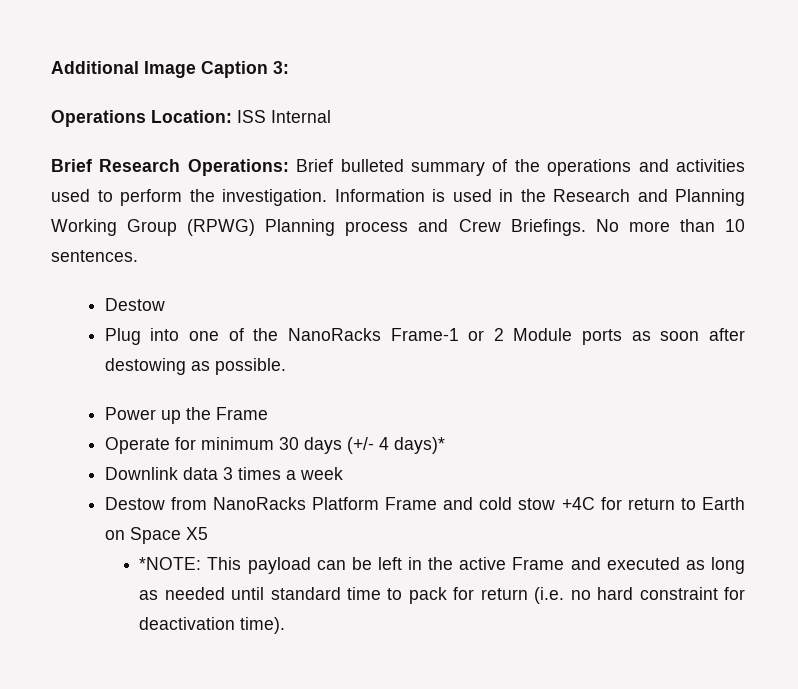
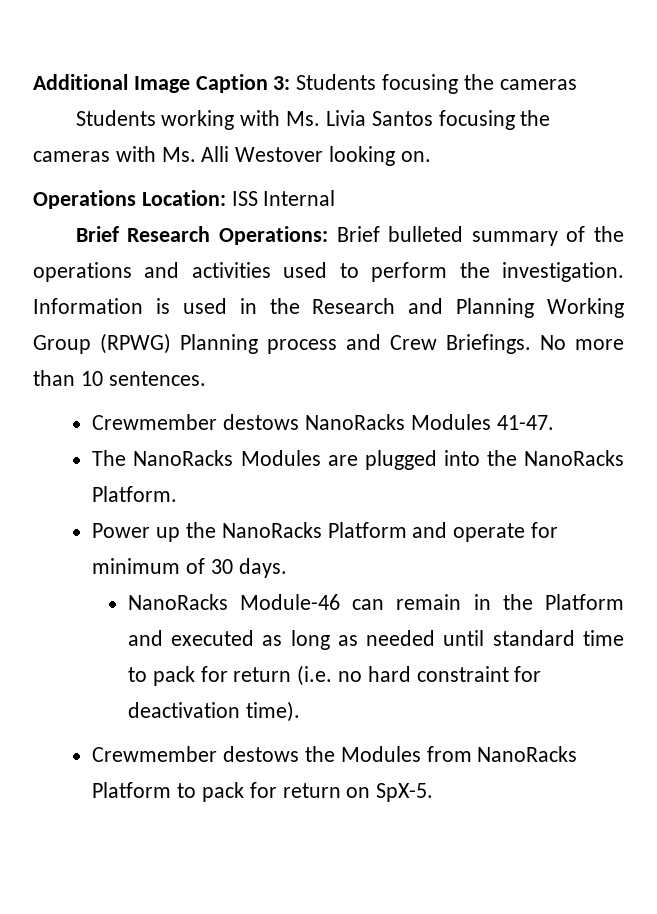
(289, 67) none -> [296,74,577,94] [75,110,551,130] [33,146,431,166] Students focusing the cameras // Students working with Ms. Livia Santos focusing the cameras with Ms. Alli Westover looking on.
[104,298,165,311] [104,328,745,345] [104,358,286,375] [104,407,268,424] [104,437,445,454] [104,467,343,480] [104,497,746,510] [104,527,208,544] [139,557,565,574] Destow // Plug into one of the NanoRacks Frame-1 or 2 Module ports as soon after destowing as possible. // Power up the Frame // Operate for minimum 30 days (+/- 4 days)* // Downlink data 3 times a week // Destow from NanoRacks Platform Frame and cold stow +4C for return to Earth on Space X5 // *NOTE: This payload can be left in the active Frame -> [92,414,554,430] [92,450,624,470] [92,486,178,502] [92,522,558,542] [92,558,287,578] [127,594,624,610] Crewmember destows NanoRacks Modules 41-47. // The NanoRacks Modules are plugged into the NanoRacks Platform. // Power up the NanoRacks Platform and operate for minimum of 30 days. // NanoRacks Module-46 can remain in the Platform
(286, 625) none -> [92,746,578,762] [92,782,434,802] // Crewmember destows the Modules from NanoRacks Platform to pack for return on SpX-5.

